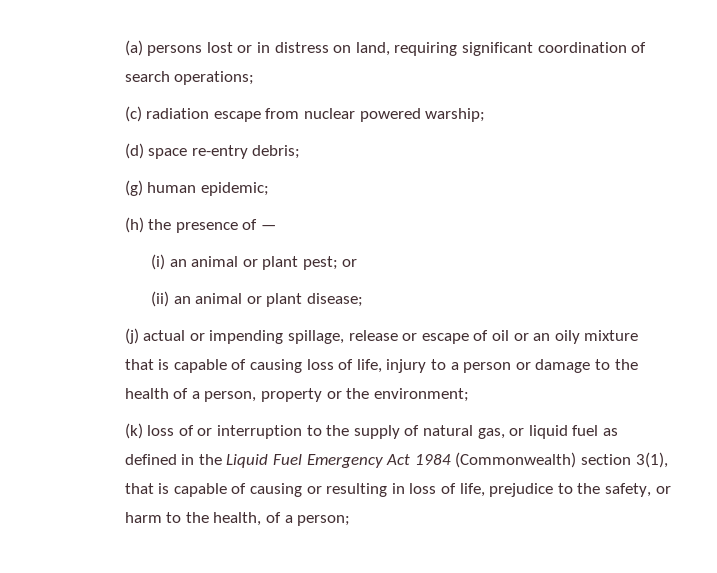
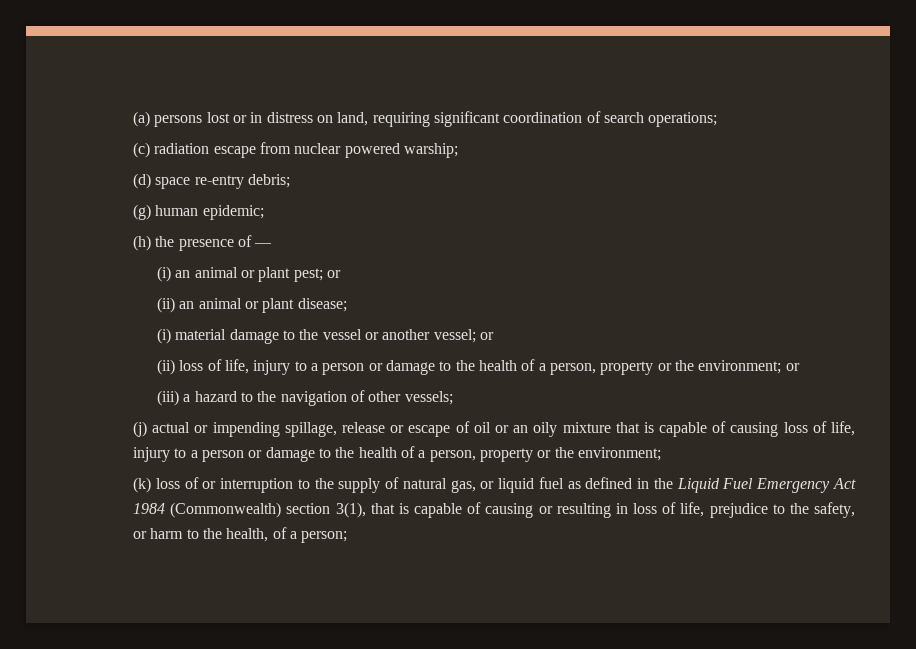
(363, 300) none -> [157,328,495,344] [157,359,800,375] [157,390,453,406] // (i) material damage to the vessel or another vessel; or // (ii) loss of life, injury to a person or damage to the health of a person, property or the environment; or // (iii) a hazard to the navigation of other vessels;

